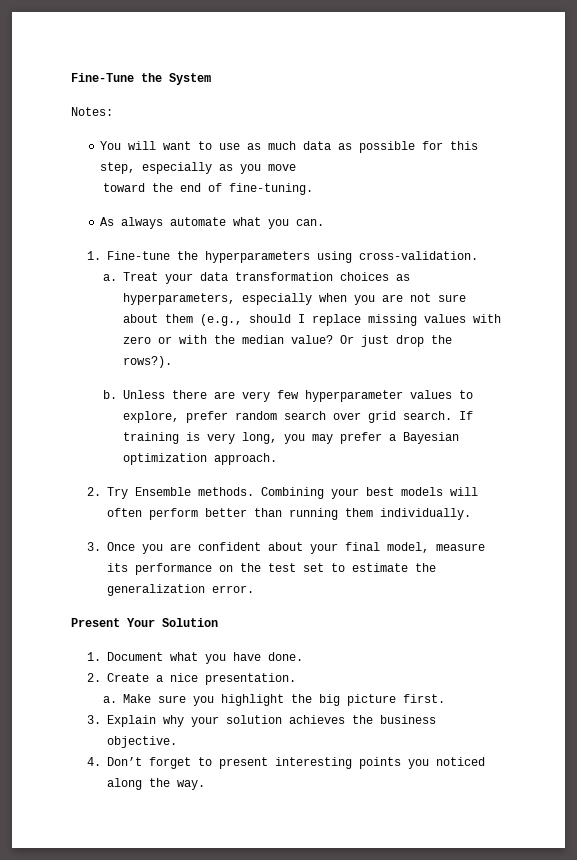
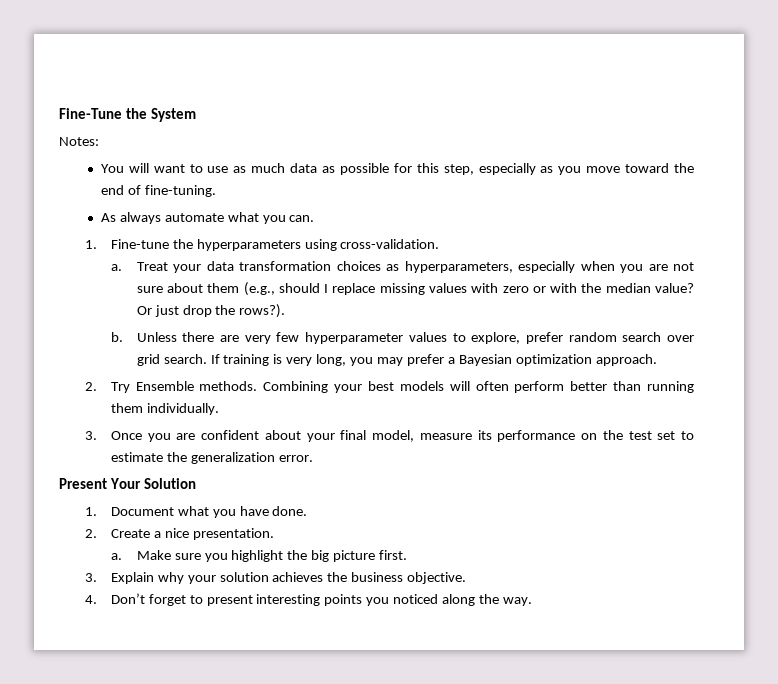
(297, 167) // -> (621, 169) none

